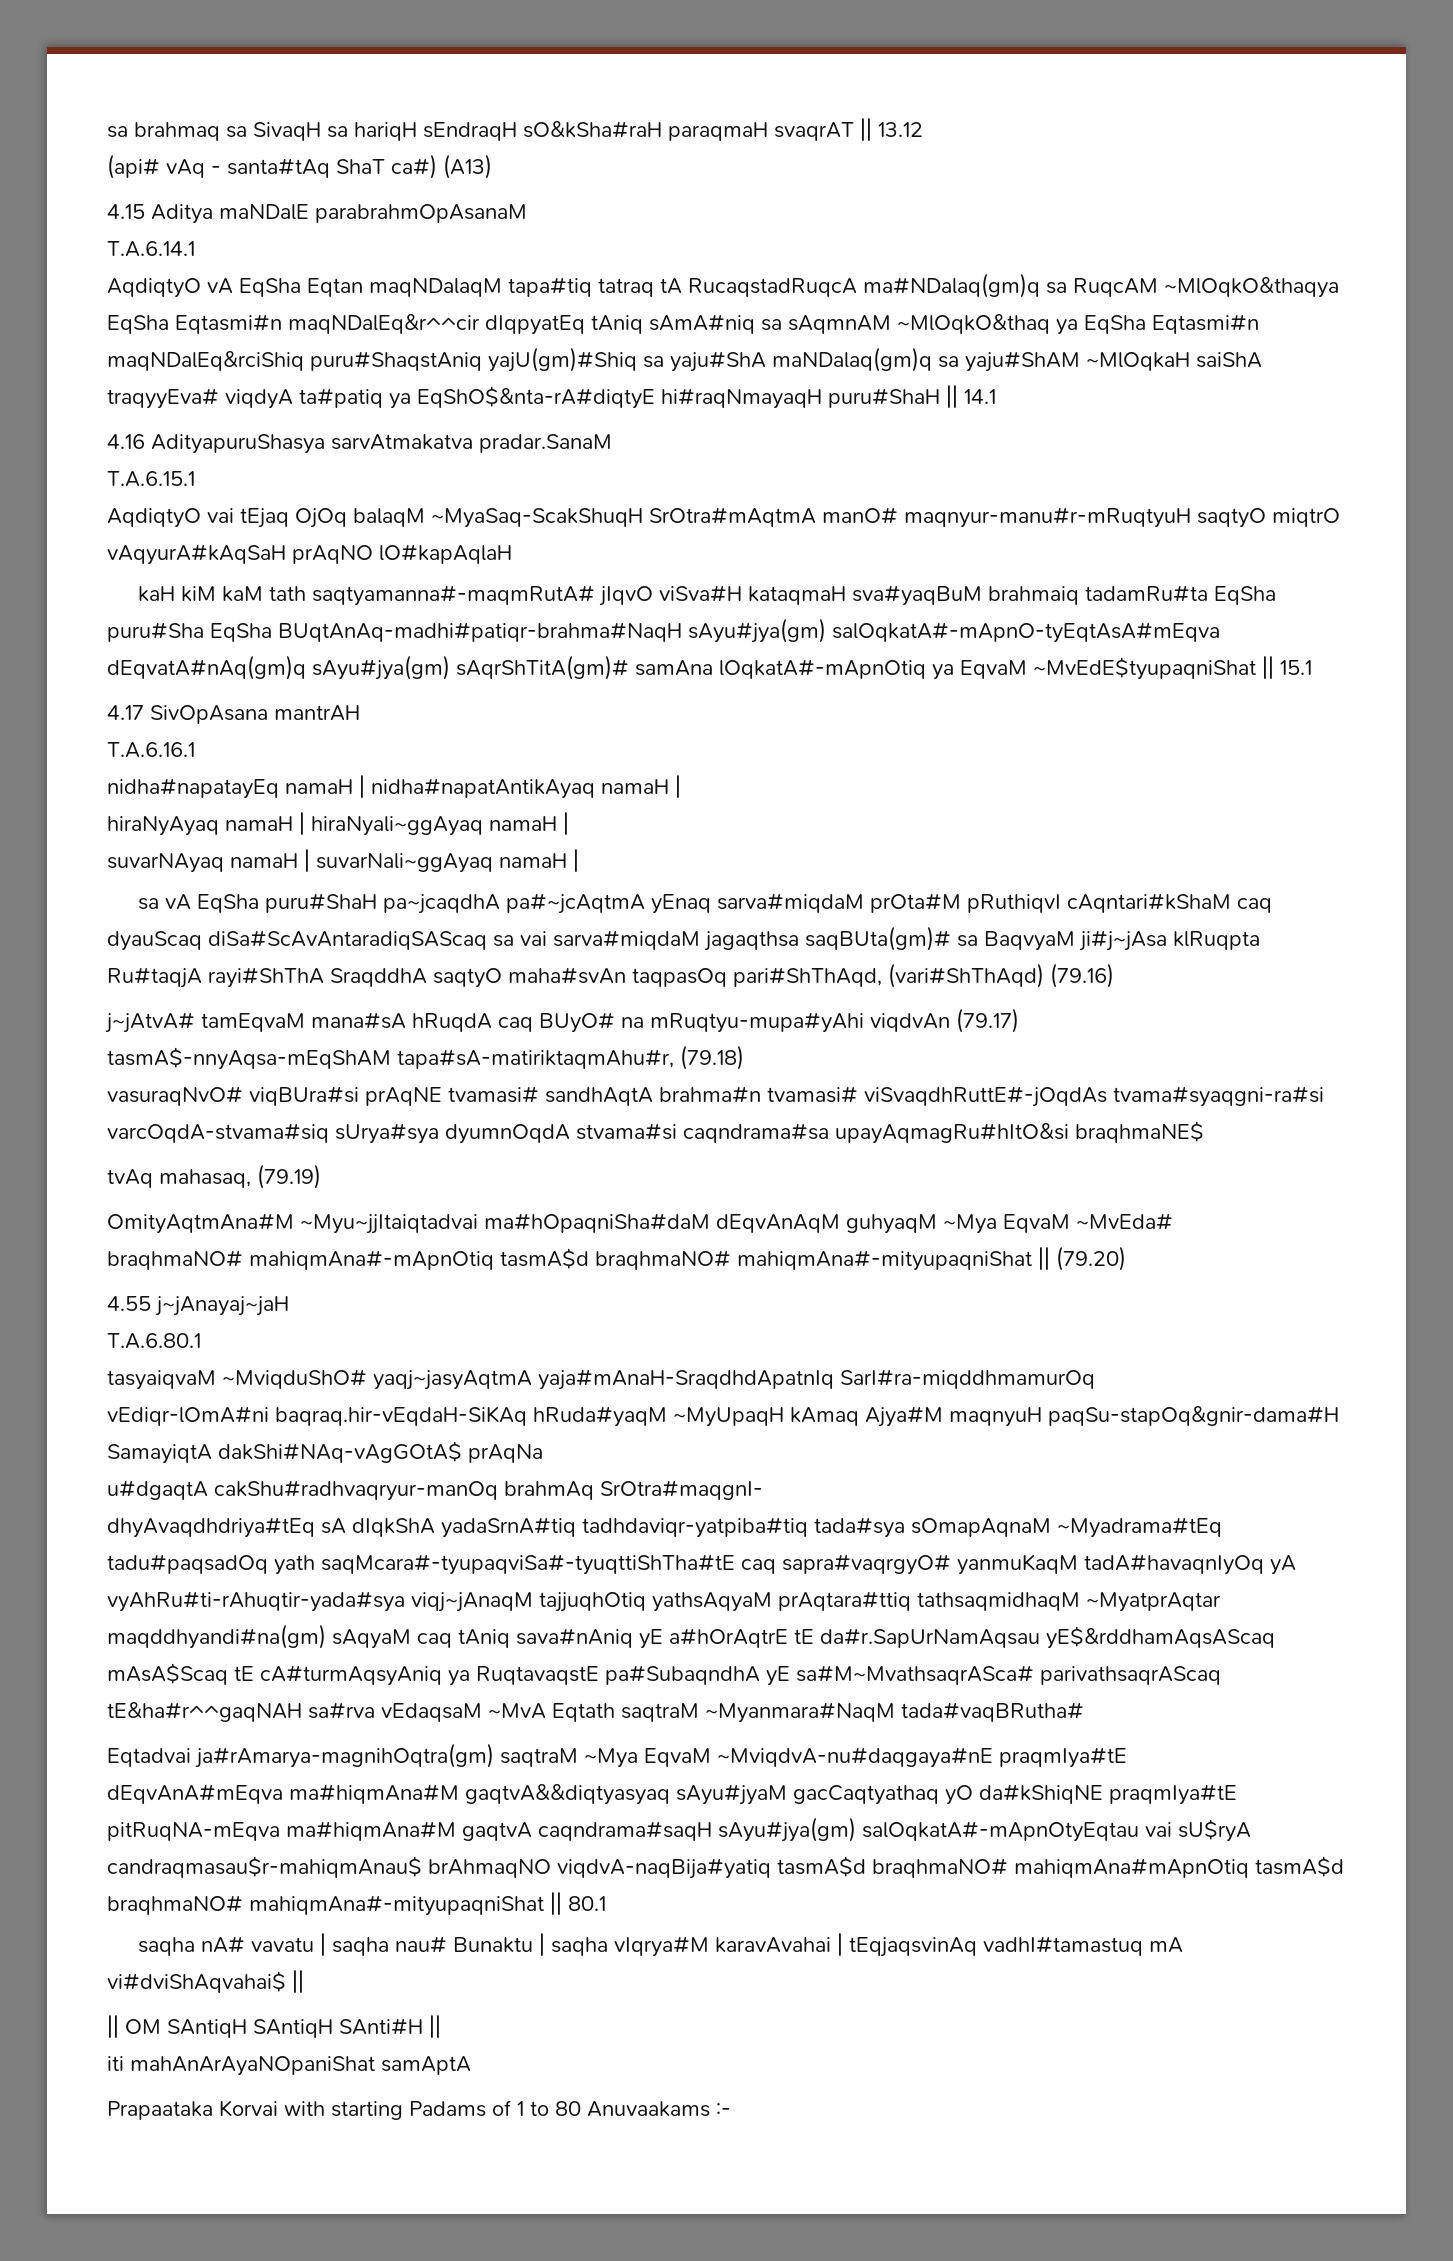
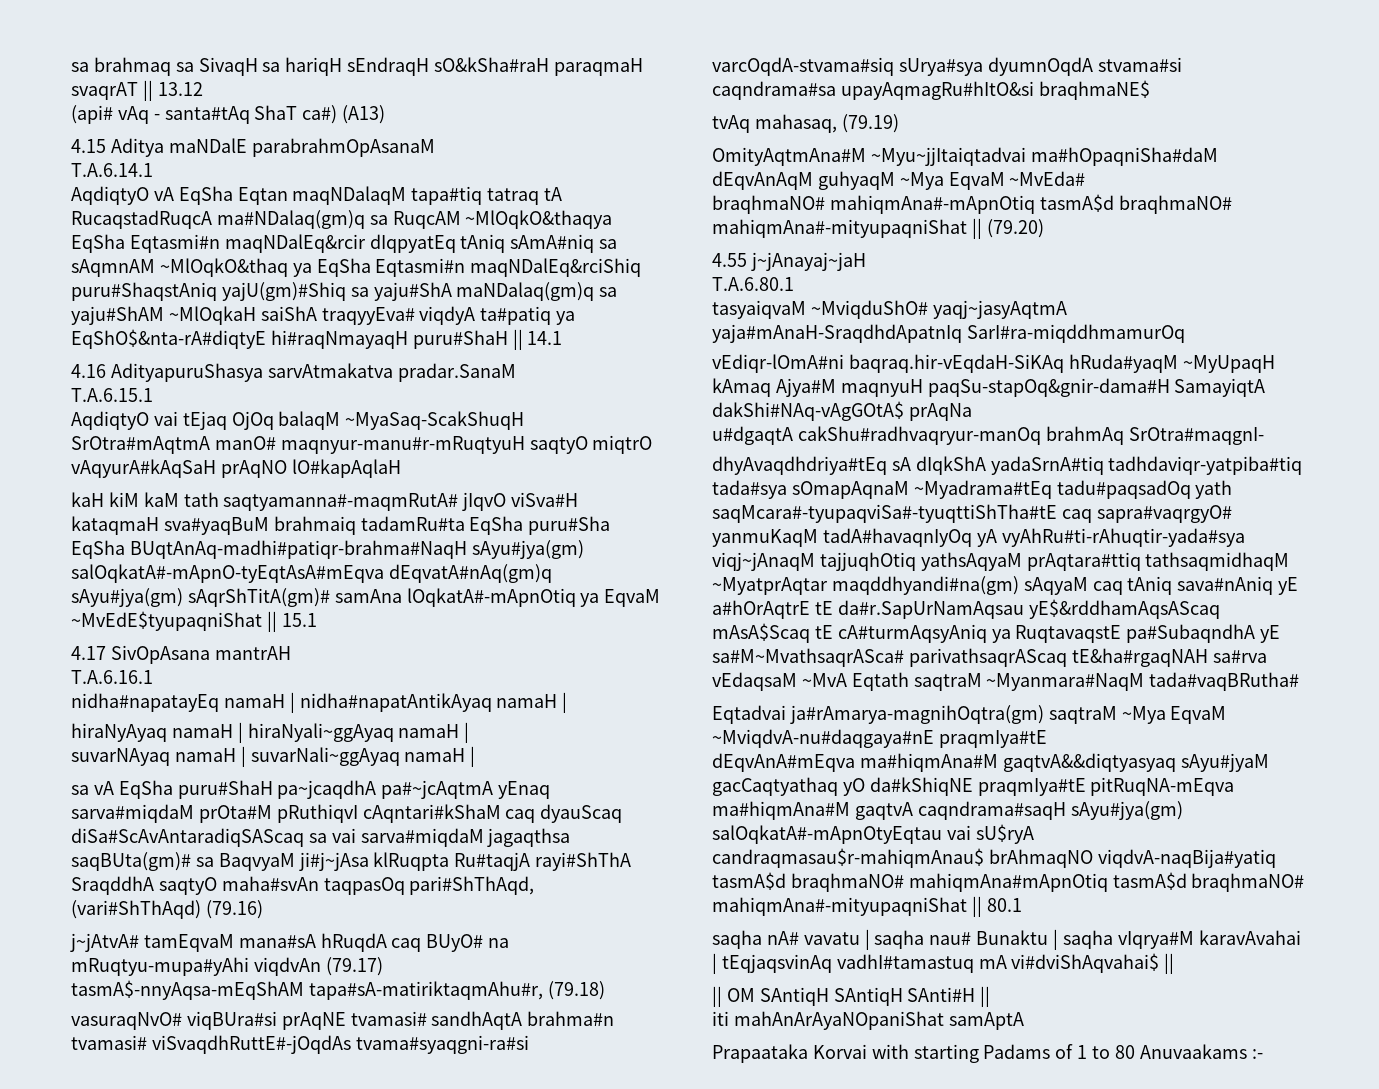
[288,314,480,334] maqNDalEq&r^^cir -> [224,234,366,253] maqNDalEq&rcir
[107,1702,302,1722] tE&ha#r^^gaqNAH -> [1071,648,1208,667] tE&ha#rgaqNAH

